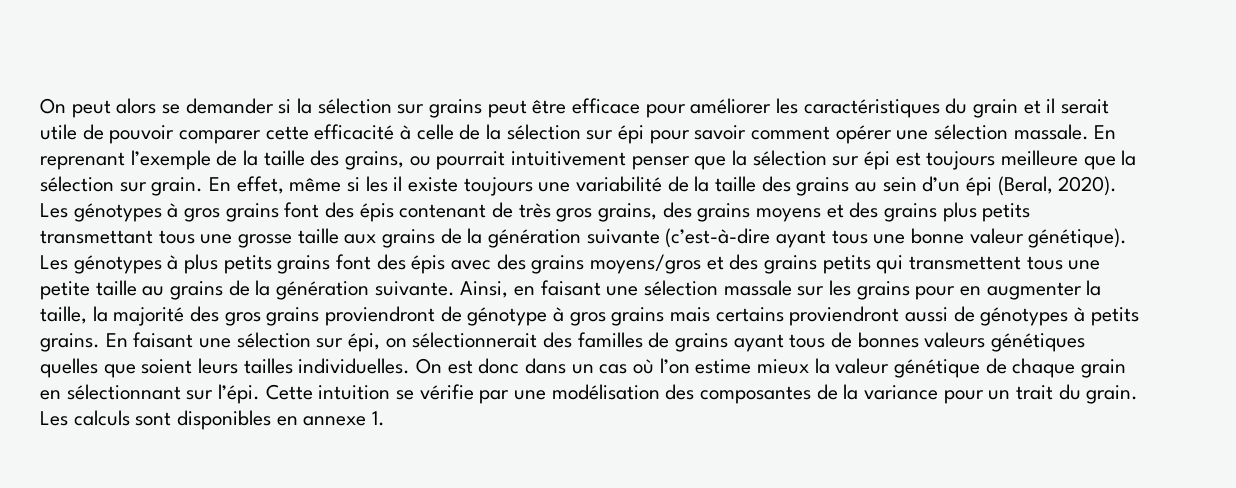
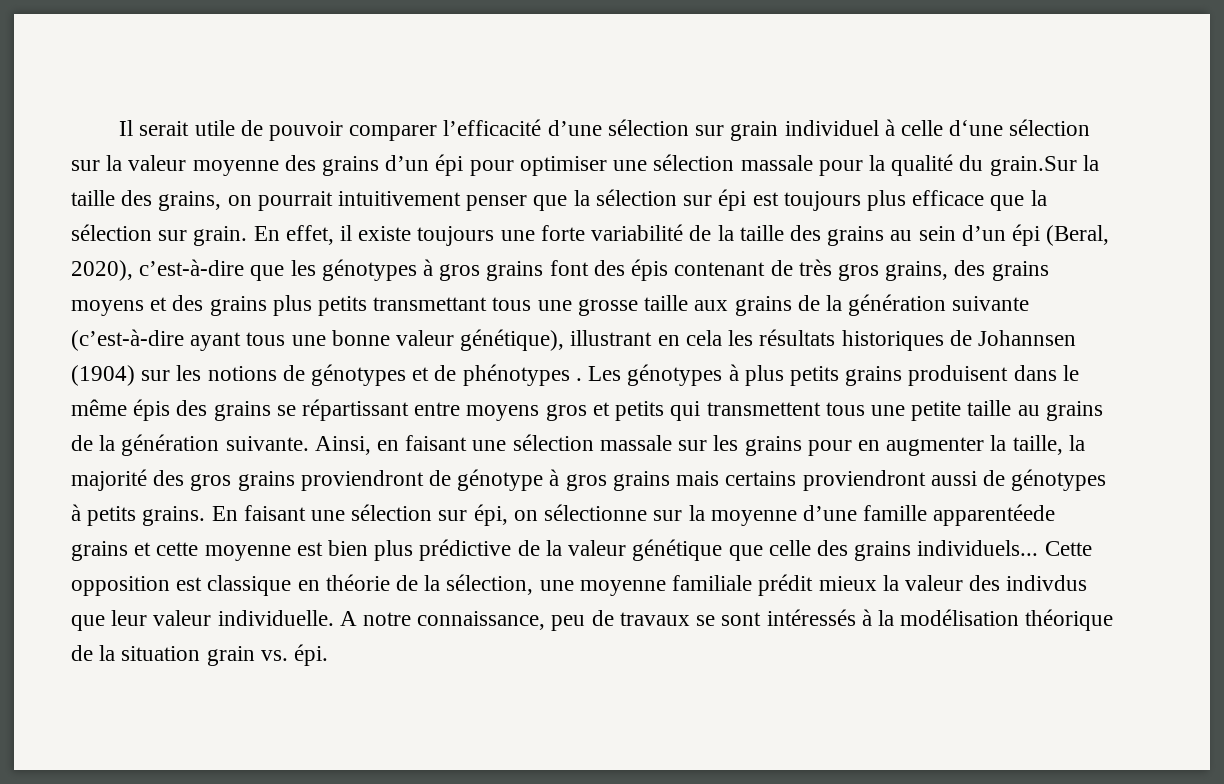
[40,98,1056,118] On peut alors se demander si la sélection sur grains peut être efficace pour améliorer les caractéristiques du grain et il -> [119,120,134,136] Il
[265,124,1117,144] [40,150,238,170] cette efficacité à celle de la sélection sur épi pour savoir comment opérer une sélection massale. En reprenant l’exemple de -> [443,119,1091,141] [71,154,1077,176] l’efficacité d’une sélection sur grain individuel à celle d‘une sélection sur la valeur moyenne des grains d’un épi pour optimiser une sélection massale pour la qualité du grain.Sur
[409,156,431,166] ou -> [227,195,252,206] on
[1001,150,1079,166] meilleure -> [866,190,985,211] plus efficace
[289,176,388,192] même si les -> (334, 235) none
(571, 187) none -> [540,225,585,241] forte
[1058,176,1118,196] [40,203,68,218] 2020). Les -> [71,259,316,281] 2020), c’est-à-dire que les
[1028,228,1128,248] génétique). -> [460,329,1076,351] [71,364,582,386] génétique), illustrant en cela les résultats historiques de Johannsen (1904) sur les notions de génotypes et de phénotypes .
[336,254,818,274] font des épis avec des grains moyens/gros et des grains -> [908,365,1079,386] [71,399,610,421] produisent dans le même épis des grains se répartissant entre moyens gros et
[412,332,1086,352] [40,358,1127,378] [40,384,1139,404] [40,410,386,430] sélectionnerait des familles de grains ayant tous de bonnes valeurs génétiques quelles que soient leurs tailles individuelles. On est donc dans un cas où l’on estime mieux la valeur génétique de chaque grain en sélectionnant sur l’épi. Cette intuition se vérifie par une modélisation des composantes de la variance pour un trait du grain. Les calculs sont disponibles en annexe 1. -> [544,504,1056,526] [71,539,1092,561] [71,574,1088,596] [71,609,1114,631] [71,644,329,666] sélectionne sur la moyenne d’une famille apparentéede grains et cette moyenne est bien plus prédictive de la valeur génétique que celle des grains individuels... Cette opposition est classique en théorie de la sélection, une moyenne familiale prédit mieux la valeur des indivdus que leur valeur individuelle. A notre connaissance, peu de travaux se sont intéressés à la modélisation théorique de la situation grain vs. épi.

